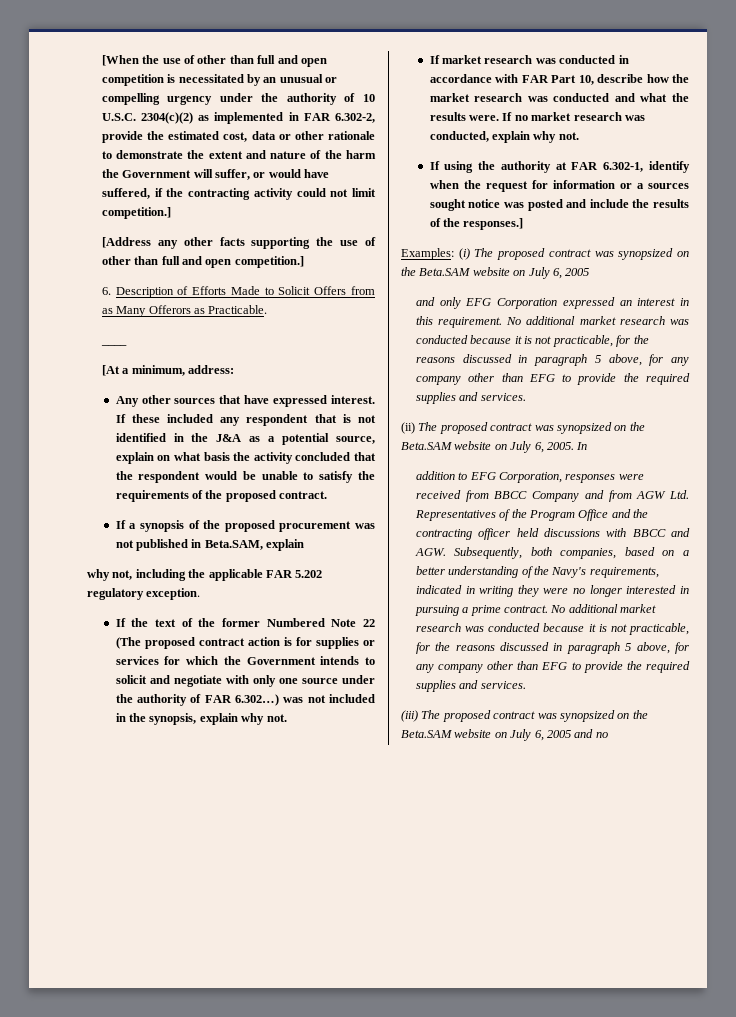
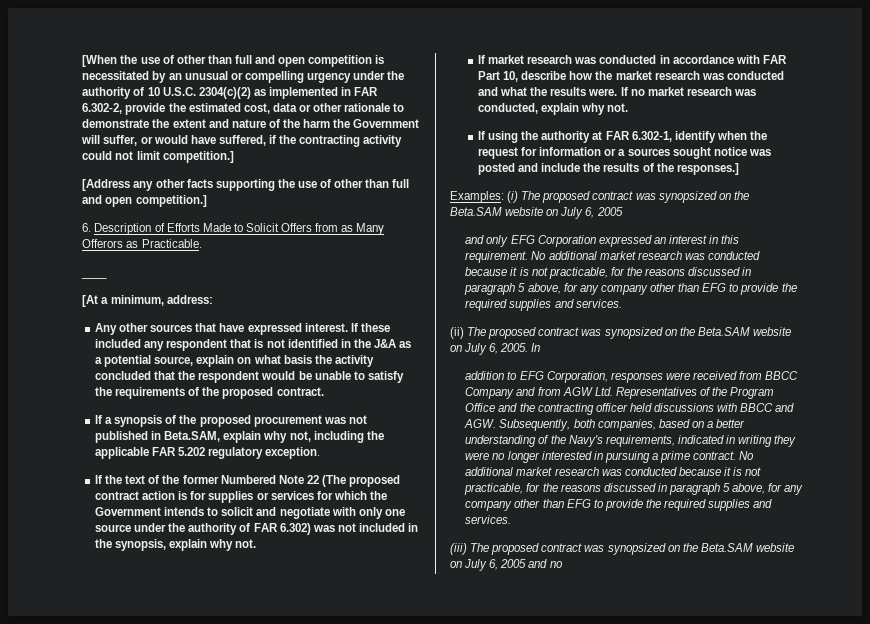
(305, 545) // -> (262, 437) none
[234,694,279,706] 6.302…) -> [279,523,311,535] 6.302)

